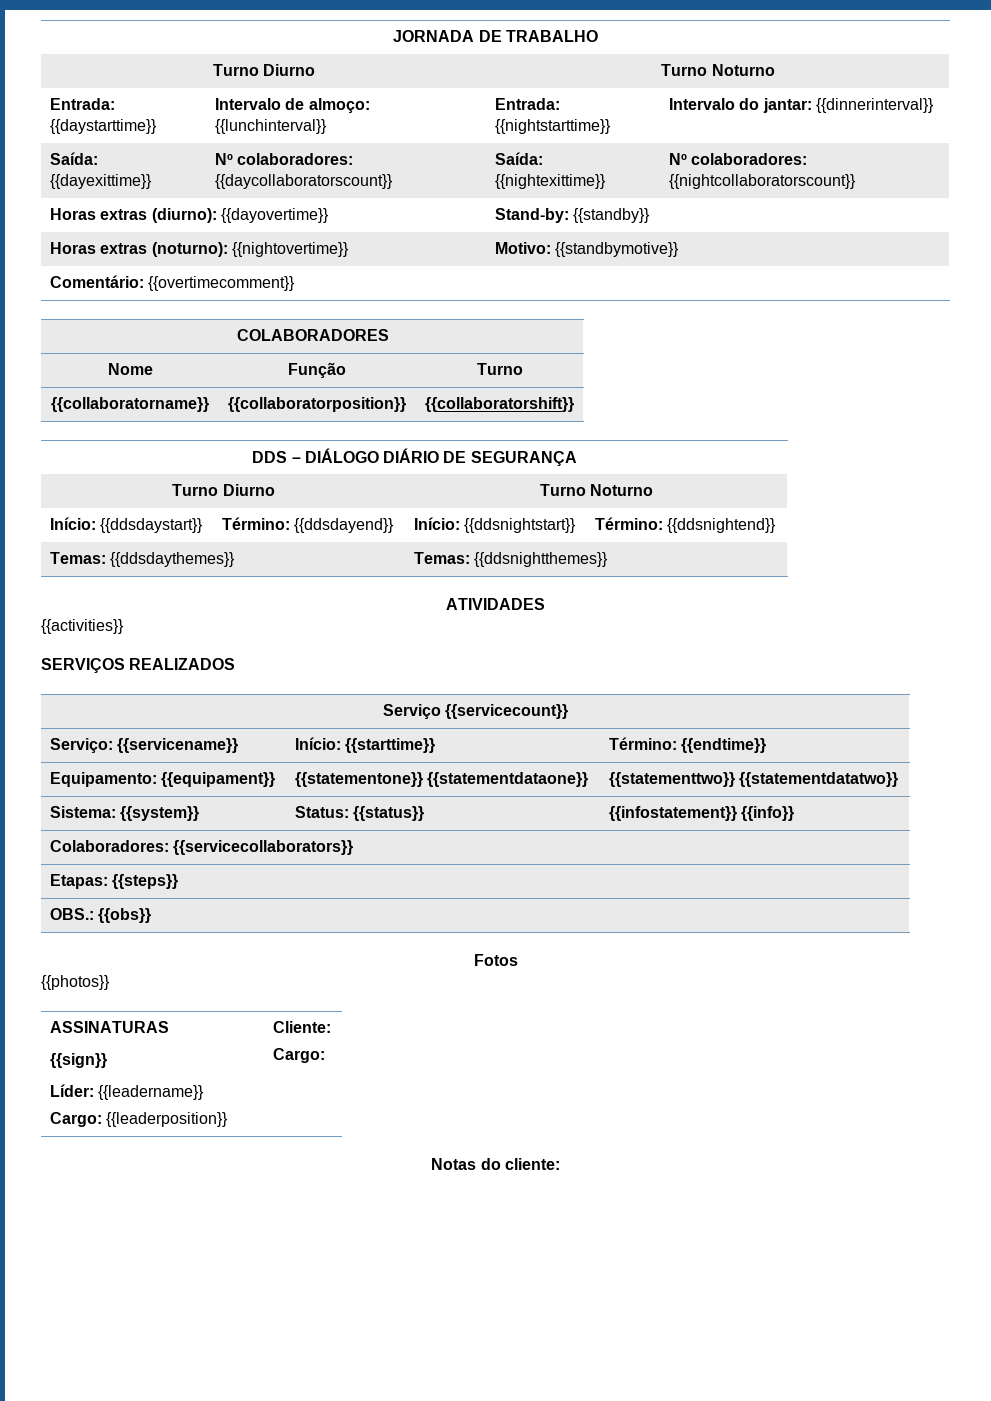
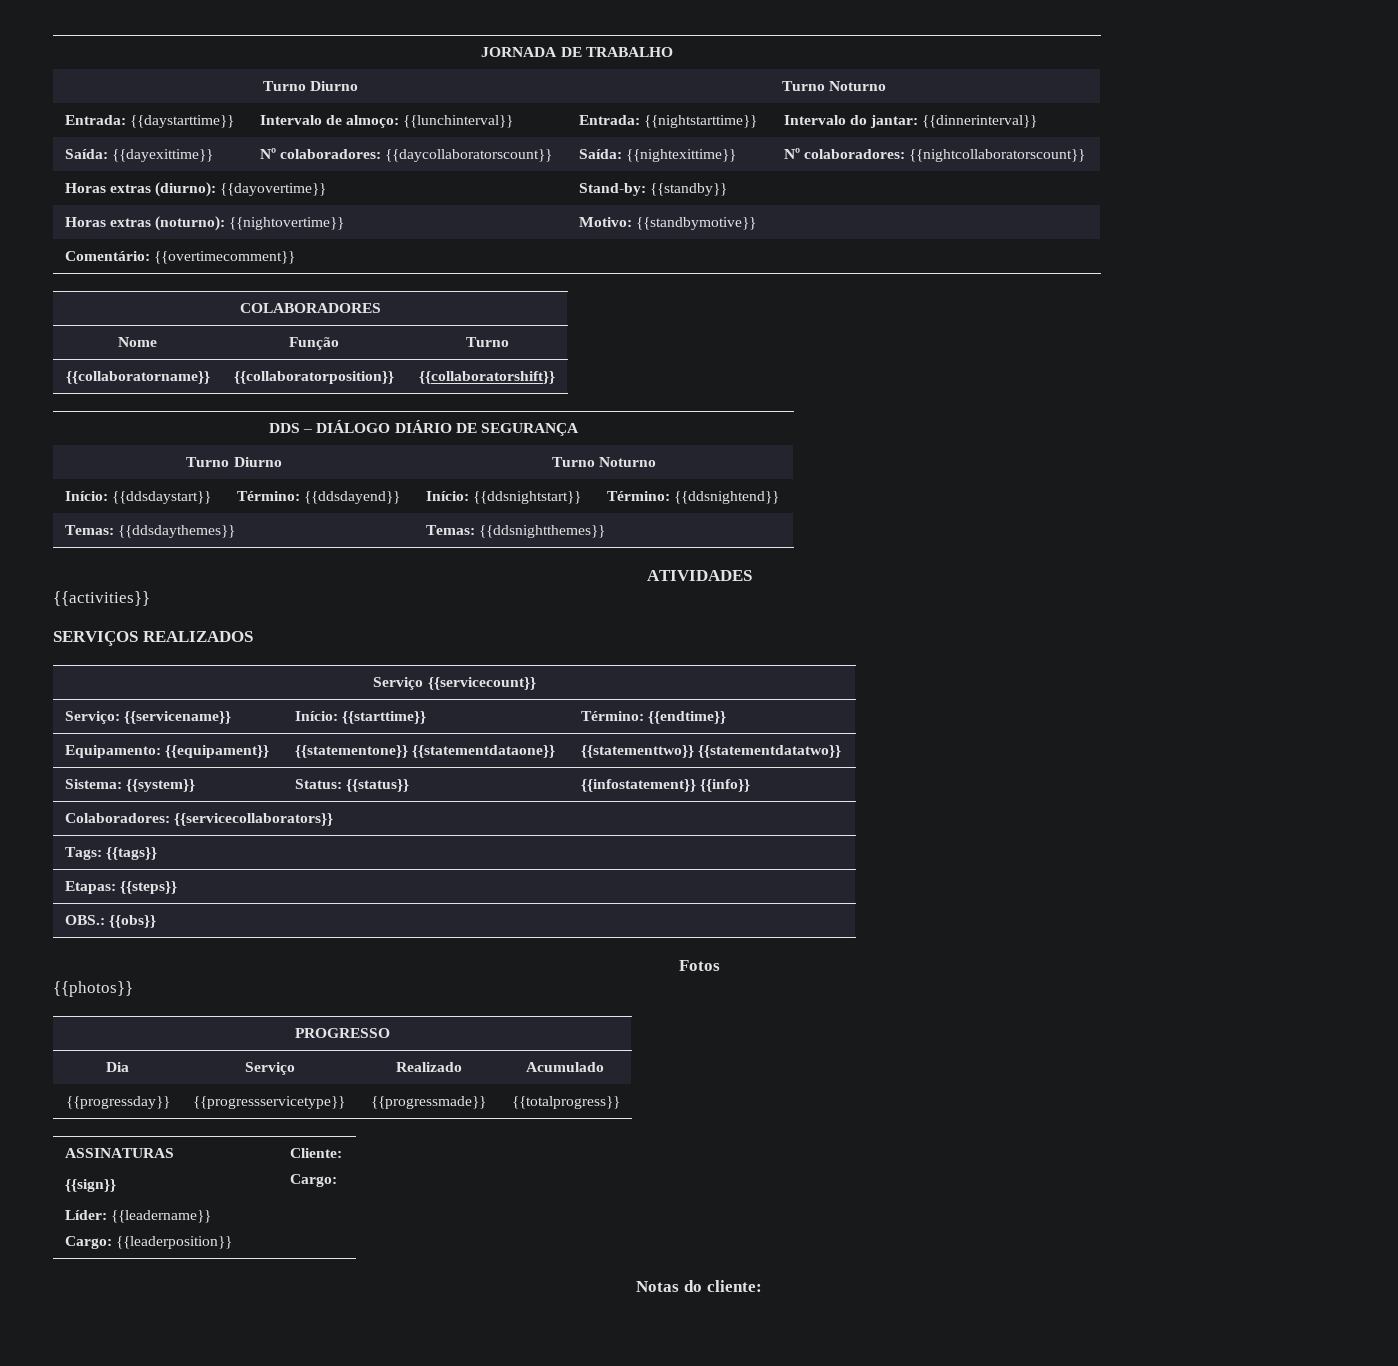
(354, 847) none -> [64,847,158,860] // Tags: {{tags}}
(110, 982) none -> [295,1028,390,1038] [106,1062,129,1072] [245,1062,295,1075] [395,1062,462,1072] [526,1062,604,1072] [65,1096,170,1109] [192,1096,345,1109] [371,1096,486,1109] [512,1096,621,1109] // PROGRESSO // Dia | Serviço | Realizado | Acumulado // {{progressday}} | {{progressservicetype}} | {{progressmade}} | {{totalprogress}}

